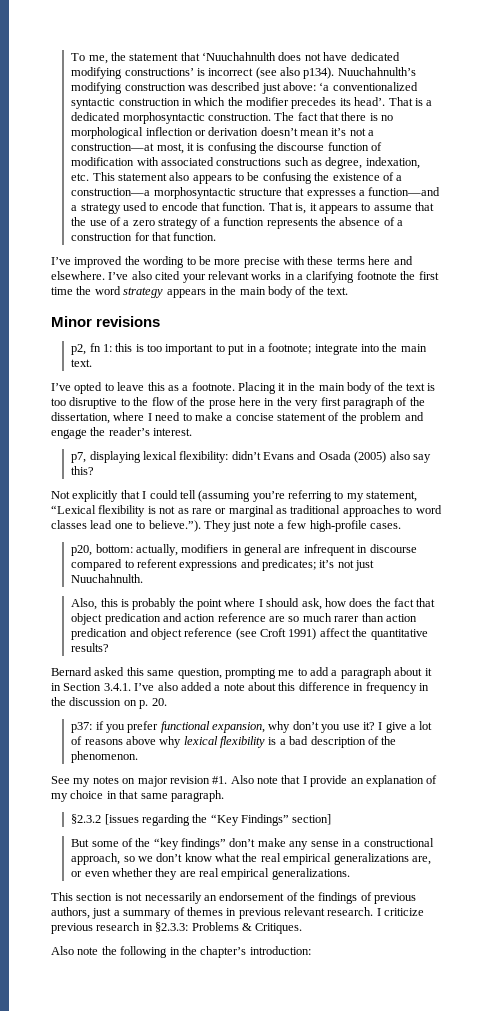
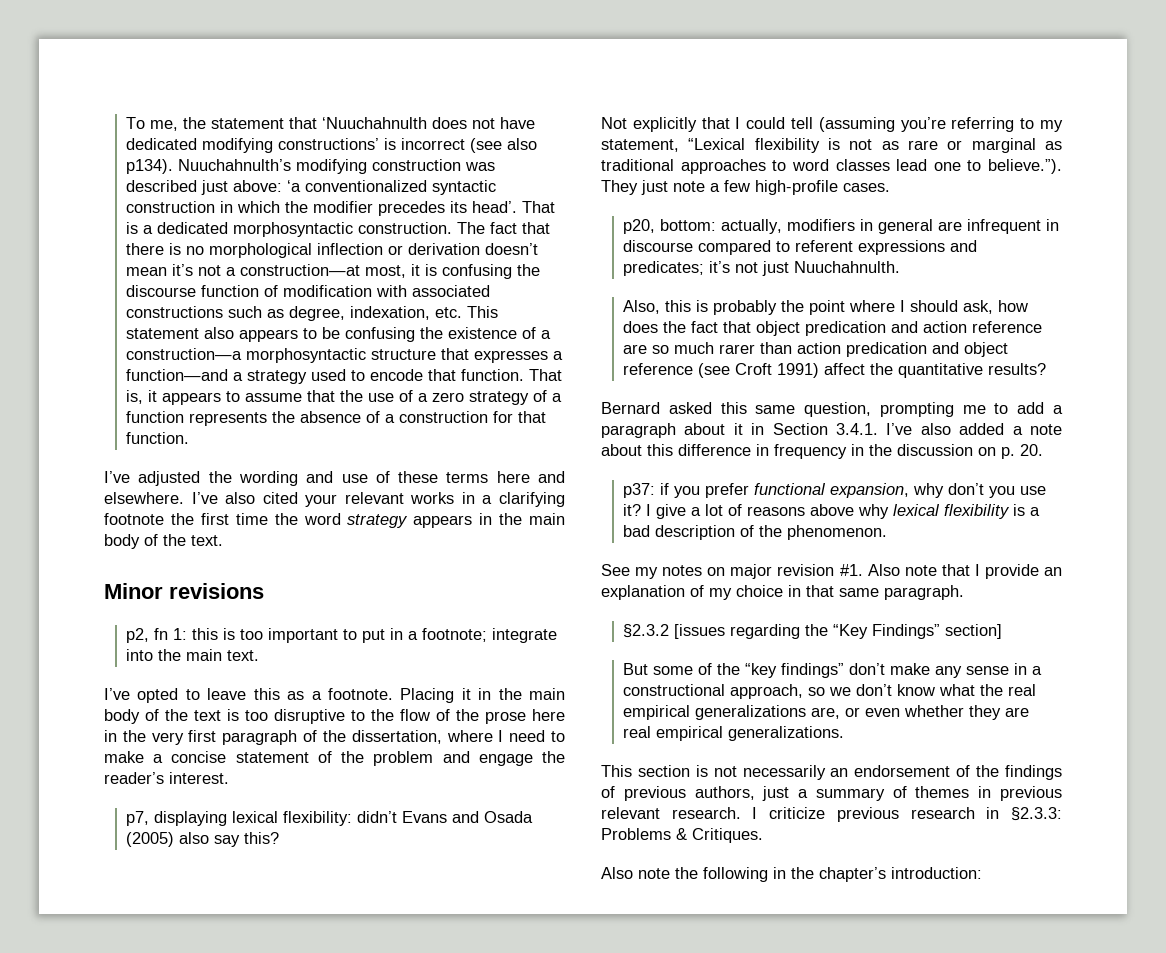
[74,256,123,268] improved -> [138,471,201,486] adjusted
[186,256,305,268] to be more precise with -> [306,471,390,483] and use of

